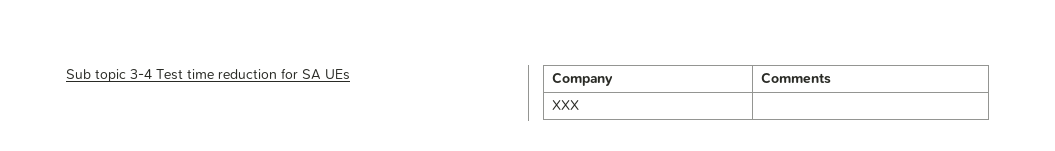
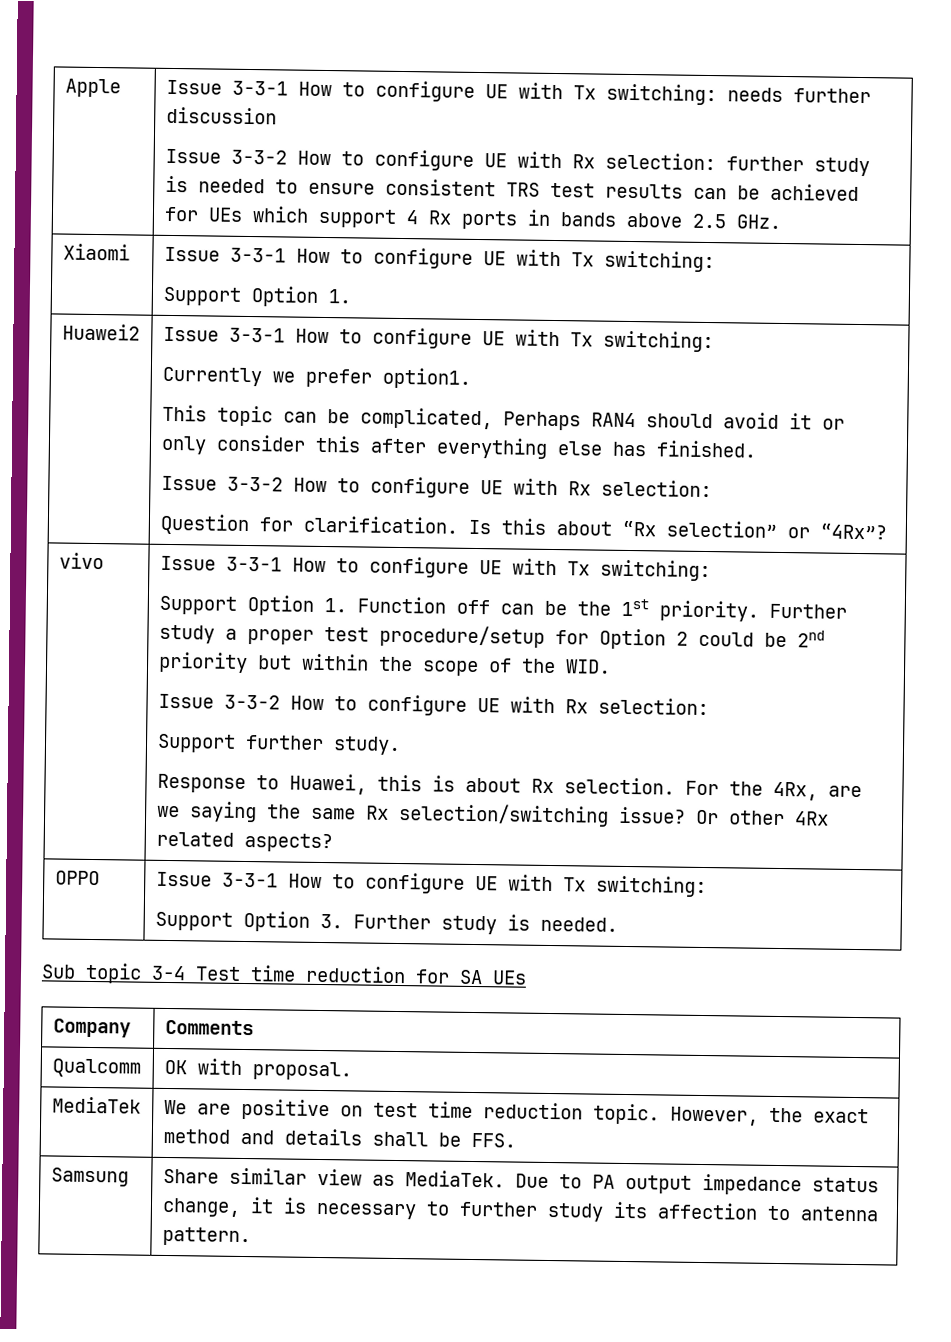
(66, 74) none -> [64,78,121,98] [165,79,871,106] [165,106,277,125] [164,148,870,177] [164,175,859,201] [163,206,781,230] [62,243,130,261] [163,246,715,273] [162,286,351,307] [61,323,140,341] [162,326,714,353] [161,366,471,389] [161,404,845,431] [160,434,757,459] [160,475,712,498] [159,513,887,540] [58,552,104,570] [159,555,711,582] [158,595,847,622] [158,624,825,650] [157,651,611,677] [157,693,709,716] [156,733,401,756] [156,773,862,801] [156,801,829,827] [155,831,333,853] [54,870,100,886] [155,871,707,898] [154,910,618,935] Apple | Issue 3-3-1 How to configure UE with Tx switching: needs further discussion // Issue 3-3-2 How to configure UE with Rx selection: further study is needed to ensure consistent TRS test results can be achieved for UEs which support 4 Rx ports in bands above 2.5 GHz. // Xiaomi | Issue 3-3-1 How to configure UE with Tx switching: // Support Option 1. // Huawei2 | Issue 3-3-1 How to configure UE with Tx switching: // Currently we prefer option1. // This topic can be complicated, Perhaps RAN4 should avoid it or only consider this after everything else has finished. // Issue 3-3-2 How to configure UE with Rx selection: // Question for clarification. Is this about “Rx selection” or “4Rx”? // vivo | Issue 3-3-1 How to configure UE with Tx switching: // Support Option 1. Function off can be the 1st priority. Further study a proper test procedure/setup for Option 2 could be 2nd priority but within the scope of the WID. // Issue 3-3-2 How to configure UE with Rx selection: // Support further study. // Response to Huawei, this is about Rx selection. For the 4Rx, are we saying the same Rx selection/switching issue? Or other 4Rx related aspects? // OPPO | Issue 3-3-1 How to configure UE with Tx switching: // Support Option 3. Further study is needed. //
[551,100,579,110] XXX | -> [51,1058,141,1078] [163,1058,352,1081] [51,1096,141,1114] [163,1098,869,1126] [162,1128,516,1148] [50,1167,129,1187] [162,1167,879,1196] [161,1197,879,1222] [161,1226,251,1247] Qualcomm | OK with proposal. // MediaTek | We are positive on test time reduction topic. However, the exact method and details shall be FFS. // Samsung | Share similar view as MediaTek. Due to PA output impedance status change, it is necessary to further study its affection to antenna pattern.

